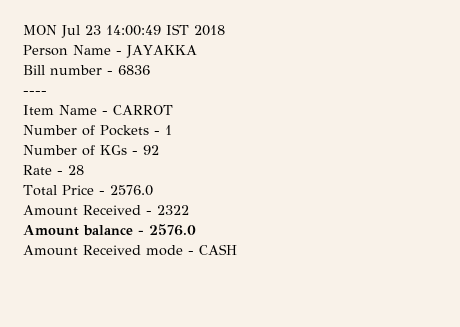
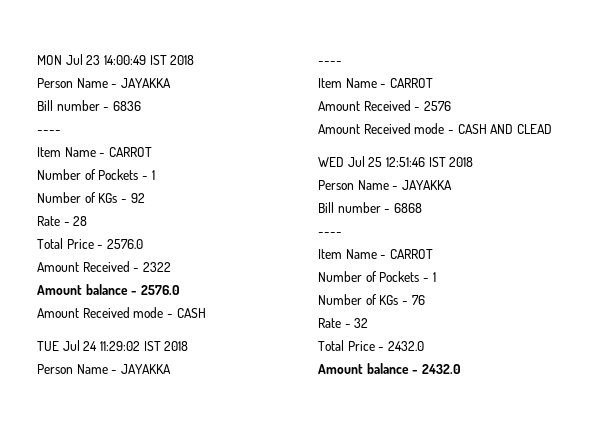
(237, 249) none -> [37,340,189,351] [37,364,171,374] [318,61,342,65] [318,78,433,88] [318,100,451,111] [318,123,552,134] [318,156,474,167] [318,180,452,190] [318,202,422,213] [318,232,342,236] [318,249,433,259] [318,271,436,282] [318,294,425,305] [318,318,369,328] [318,340,424,351] [318,363,461,374] // TUE Jul 24 11:29:02 IST 2018 // Person Name - JAYAKKA // ---- // Item Name - CARROT // Amount Received - 2576 // Amount Received mode - CASH AND CLEAD // WED Jul 25 12:51:46 IST 2018 // Person Name - JAYAKKA // Bill number - 6868 // ---- // Item Name - CARROT // Number of Pockets - 1 // Number of KGs - 76 // Rate - 32 // Total Price - 2432.0 // Amount balance - 2432.0

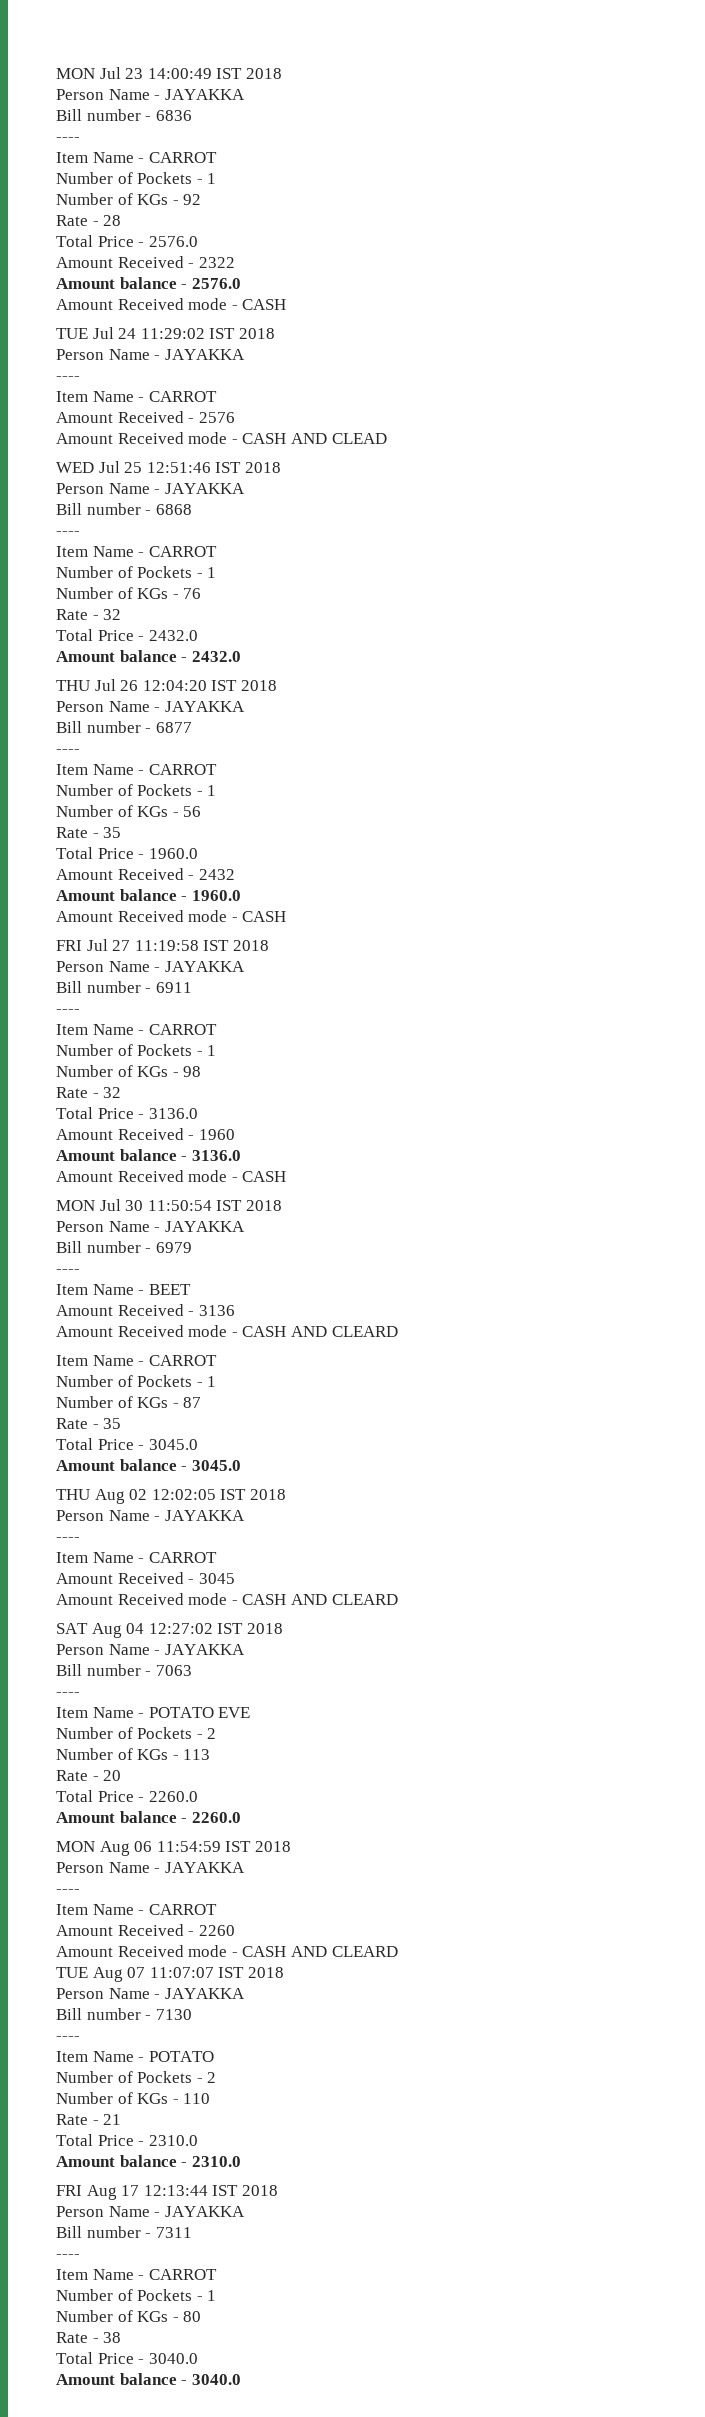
(461, 369) none -> [56,679,277,691] [56,701,245,712] [56,721,192,733] [56,749,80,754] [56,764,217,775] [56,784,217,796] [56,805,202,817] [56,827,122,838] [56,847,198,859] [56,868,235,880] [56,889,241,901] [56,910,287,922] [56,939,269,951] [56,961,245,972] [56,981,192,993] [56,1009,80,1014] [56,1024,217,1035] [56,1044,217,1056] [56,1065,202,1077] [56,1087,122,1098] [56,1107,198,1119] [56,1128,235,1140] [56,1149,241,1161] [56,1170,287,1182] [56,1199,282,1211] [56,1221,245,1232] [56,1241,192,1253] [56,1269,80,1274] [56,1284,191,1295] [56,1304,235,1316] [56,1325,398,1337] [56,1355,217,1366] [56,1375,217,1387] [56,1396,202,1408] [56,1418,122,1429] [56,1438,198,1450] [56,1459,241,1471] [56,1489,286,1504] [56,1510,245,1521] [56,1537,80,1542] [56,1552,217,1563] [56,1572,235,1584] [56,1593,398,1605] [56,1623,283,1638] [56,1644,245,1655] [56,1664,192,1676] [56,1692,80,1697] [56,1707,251,1718] [56,1727,217,1739] [56,1748,211,1760] [56,1770,122,1781] [56,1790,198,1802] [56,1811,241,1823] [56,1841,291,1856] [56,1862,245,1873] [56,1889,80,1894] [56,1904,217,1915] [56,1924,235,1936] [56,1945,398,1957] [56,1967,284,1982] [56,1988,245,1999] [56,2008,192,2020] [56,2036,80,2041] [56,2051,214,2062] [56,2071,217,2083] [56,2092,211,2104] [56,2114,122,2125] [56,2134,198,2146] [56,2155,241,2167] [56,2185,278,2200] [56,2206,245,2217] [56,2226,192,2238] [56,2254,80,2259] [56,2269,217,2280] [56,2289,217,2301] [56,2310,202,2322] [56,2332,122,2343] [56,2352,198,2364] [56,2373,241,2385] // THU Jul 26 12:04:20 IST 2018 // Person Name - JAYAKKA // Bill number - 6877 // ---- // Item Name - CARROT // Number of Pockets - 1 // Number of KGs - 56 // Rate - 35 // Total Price - 1960.0 // Amount Received - 2432 // Amount balance - 1960.0 // Amount Received mode - CASH // FRI Jul 27 11:19:58 IST 2018 // Person Name - JAYAKKA // Bill number - 6911 // ---- // Item Name - CARROT // Number of Pockets - 1 // Number of KGs - 98 // Rate - 32 // Total Price - 3136.0 // Amount Received - 1960 // Amount balance - 3136.0 // Amount Received mode - CASH // MON Jul 30 11:50:54 IST 2018 // Person Name - JAYAKKA // Bill number - 6979 // ---- // Item Name - BEET // Amount Received - 3136 // Amount Received mode - CASH AND CLEARD // Item Name - CARROT // Number of Pockets - 1 // Number of KGs - 87 // Rate - 35 // Total Price - 3045.0 // Amount balance - 3045.0 // THU Aug 02 12:02:05 IST 2018 // Person Name - JAYAKKA // ---- // Item Name - CARROT // Amount Received - 3045 // Amount Received mode - CASH AND CLEARD // SAT Aug 04 12:27:02 IST 2018 // Person Name - JAYAKKA // Bill number - 7063 // ---- // Item Name - POTATO EVE // Number of Pockets - 2 // Number of KGs - 113 // Rate - 20 // Total Price - 2260.0 // Amount balance - 2260.0 // MON Aug 06 11:54:59 IST 2018 // Person Name - JAYAKKA // ---- // Item Name - CARROT // Amount Received - 2260 // Amount Received mode - CASH AND CLEARD // TUE Aug 07 11:07:07 IST 2018 // Person Name - JAYAKKA // Bill number - 7130 // ---- // Item Name - POTATO // Number of Pockets - 2 // Number of KGs - 110 // Rate - 21 // Total Price - 2310.0 // Amount balance - 2310.0 // FRI Aug 17 12:13:44 IST 2018 // Person Name - JAYAKKA // Bill number - 7311 // ---- // Item Name - CARROT // Number of Pockets - 1 // Number of KGs - 80 // Rate - 38 // Total Price - 3040.0 // Amount balance - 3040.0

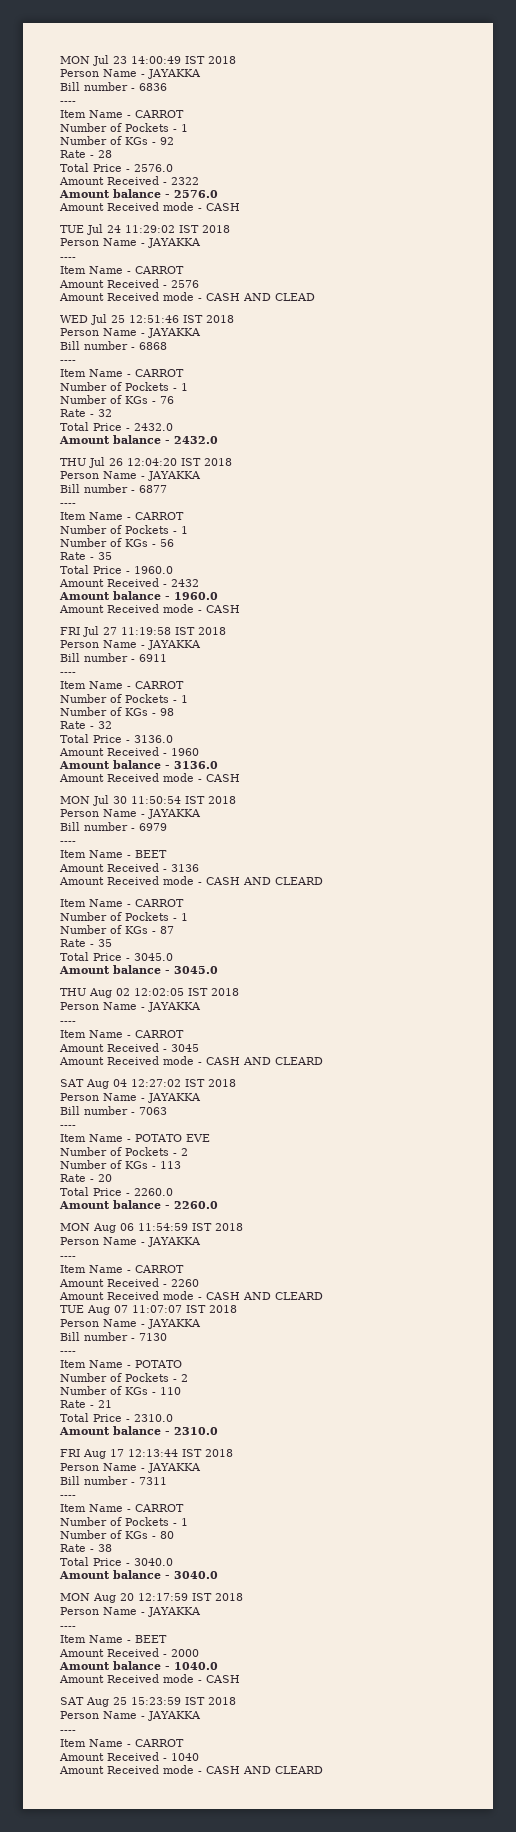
(241, 2379) none -> [60,1593,243,1603] [60,1607,201,1617] [60,1626,76,1629] [60,1635,167,1643] [59,1648,199,1657] [59,1661,218,1670] [59,1674,240,1683] [60,1697,236,1707] [60,1711,201,1721] [60,1730,76,1733] [60,1739,184,1747] [59,1752,199,1761] [59,1765,323,1774] // MON Aug 20 12:17:59 IST 2018 // Person Name - JAYAKKA // ---- // Item Name - BEET // Amount Received - 2000 // Amount balance - 1040.0 // Amount Received mode - CASH // SAT Aug 25 15:23:59 IST 2018 // Person Name - JAYAKKA // ---- // Item Name - CARROT // Amount Received - 1040 // Amount Received mode - CASH AND CLEARD

